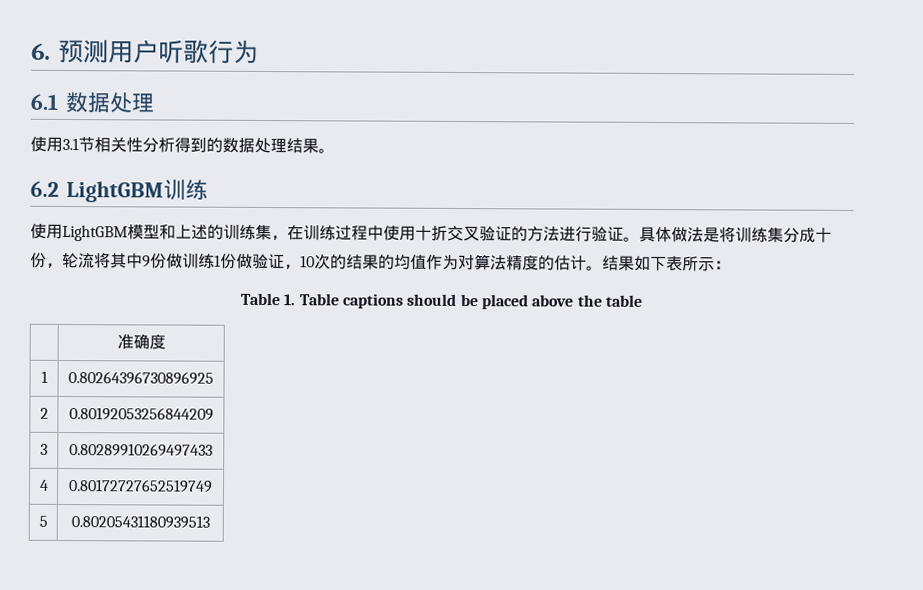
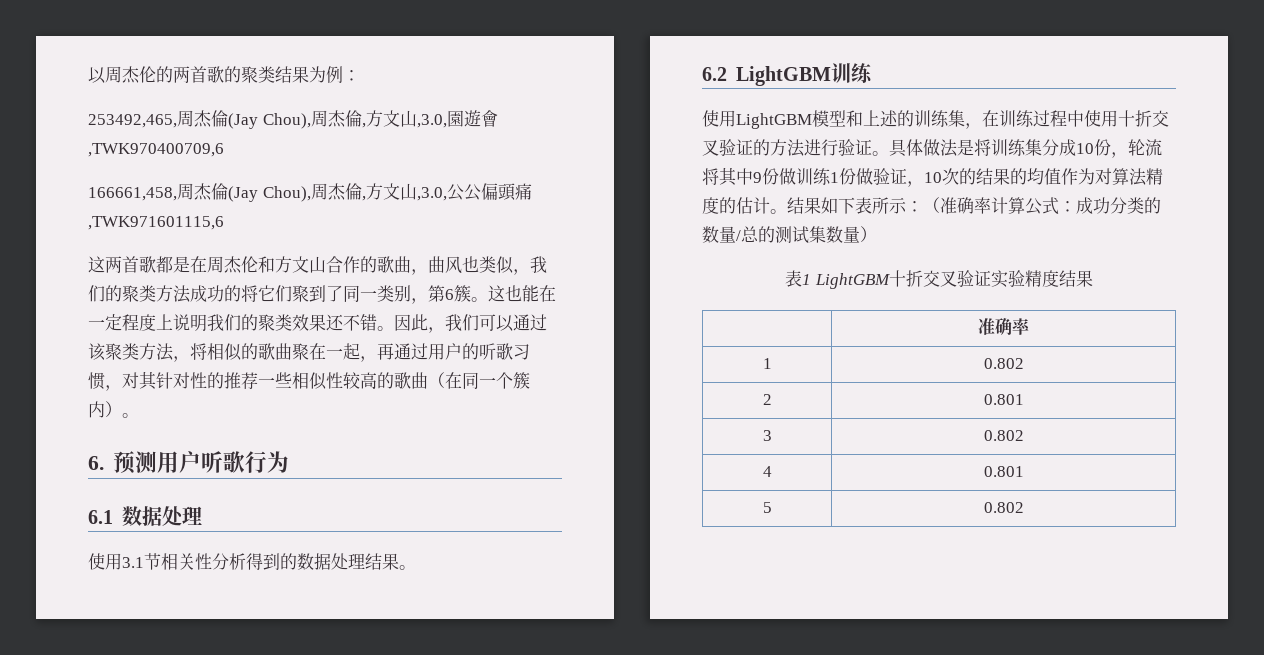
(31, 51) none -> [88,66,360,84] [88,110,498,129] [88,143,224,157] [88,183,532,202] [88,216,224,230] [88,256,547,275] [88,285,556,304] [88,314,547,333] [88,343,530,362] [88,371,530,391] [88,401,139,418] 以周杰伦的两首歌的聚类结果为例： // 253492,465,周杰倫(Jay Chou),周杰倫,方文山,3.0,園遊會,TWK970400709,6 // 166661,458,周杰倫(Jay Chou),周杰倫,方文山,3.0,公公偏頭痛,TWK971601115,6 // 这两首歌都是在周杰伦和方文山合作的歌曲，曲风也类似，我们的聚类方法成功的将它们聚到了同一类别，第6簇。这也能在一定程度上说明我们的聚类效果还不错。因此，我们可以通过该聚类方法，将相似的歌曲聚在一起，再通过用户的听歌习惯，对其针对性的推荐一些相似性较高的歌曲（在同一个簇内）。 //
[815,227,832,243] 十 -> [1076,143,1094,154] 10
[240,292,643,310] [116,334,166,350] // Table 1. Table captions should be placed above the table // | 准确度 -> [923,197,1161,215] [702,226,877,244] [785,270,1093,289] [978,317,1030,335] （准确率计算公式：成功分类的数量/总的测试集数量） // 表1 LightGBM十折交叉验证实验精度结果 // | 准确率
[68,371,214,385] 0.80264396730896925 -> [983,358,1024,369] 0.802
[68,407,214,421] 0.80192053256844209 -> [983,394,1024,405] 0.801
[69,443,213,457] 0.80289910269497433 -> [983,430,1024,441] 0.802
[68,479,213,493] 0.80172727652519749 -> [983,466,1024,477] 0.801
[70,515,210,529] 0.80205431180939513 -> [983,502,1024,513] 0.802

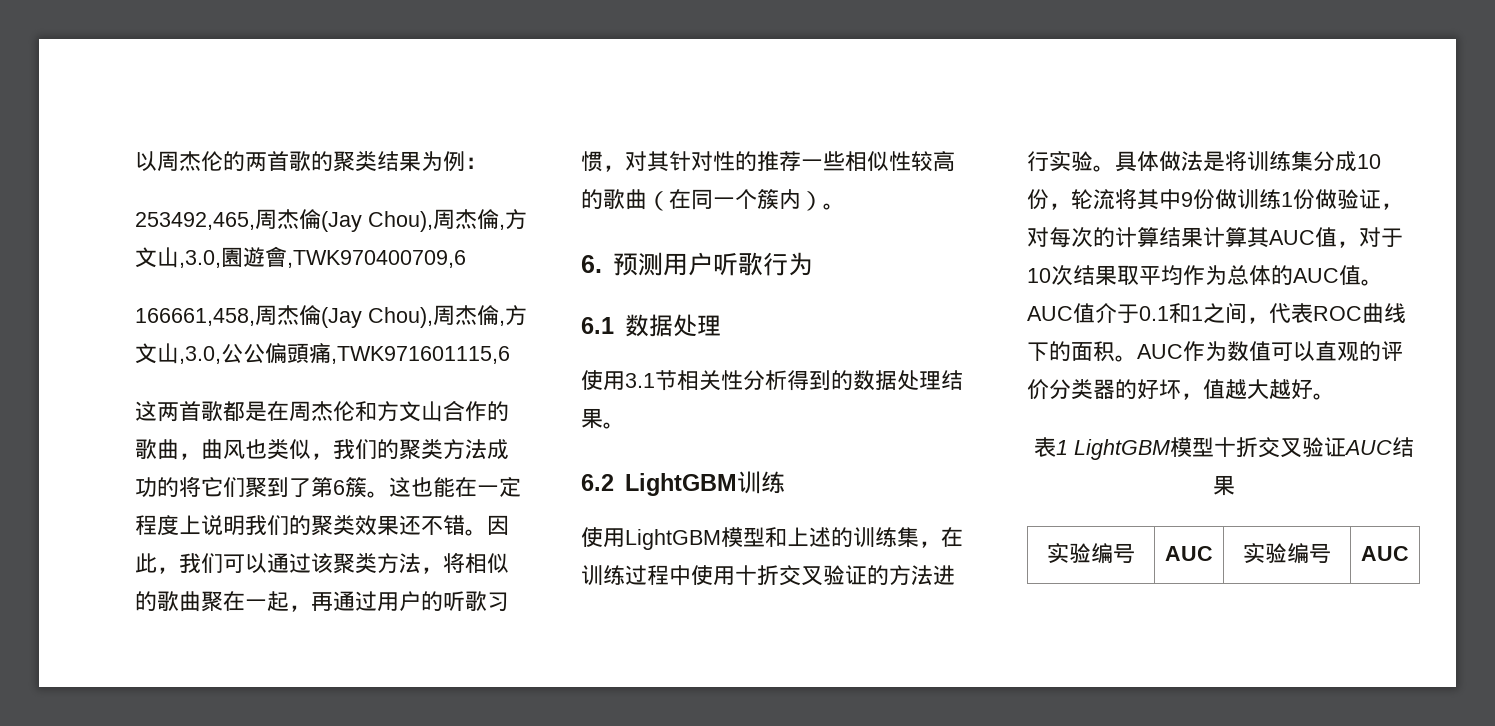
[343,285,428,304] 同一类别， -> (311, 488) none
[838,139,872,156] 验证 -> [1049,151,1093,171] 实验
[924,168,1163,186] [702,197,1161,215] [702,226,877,244] 10次的结果的均值作为对算法精度的估计。结果如下表所示：（准确率计算公式：成功分类的数量/总的测试集数量） -> [1027,227,1403,248] [1027,265,1383,286] [1027,302,1406,324] [1027,341,1403,362] [1027,379,1335,400] 对每次的计算结果计算其AUC值，对于10次结果取平均作为总体的AUC值。AUC值介于0.1和1之间，代表ROC曲线下的面积。AUC作为数值可以直观的评价分类器的好坏，值越大越好。
[888,270,1059,288] 十折交叉验证实验精度 -> [1169,437,1392,458] 模型十折交叉验证AUC
[978,317,1030,335] [762,358,772,369] [983,358,1024,369] [762,394,772,405] [983,394,1024,405] [762,430,772,441] [983,430,1024,441] [762,466,772,477] [983,466,1024,477] [762,502,772,513] [983,502,1024,513] | 准确率 // 1 | 0.802 // 2 | 0.801 // 3 | 0.802 // 4 | 0.801 // 5 | 0.802 -> [1047,543,1135,564] [1165,546,1213,561] [1243,543,1331,564] [1361,546,1409,561] 实验编号 | AUC | 实验编号 | AUC

